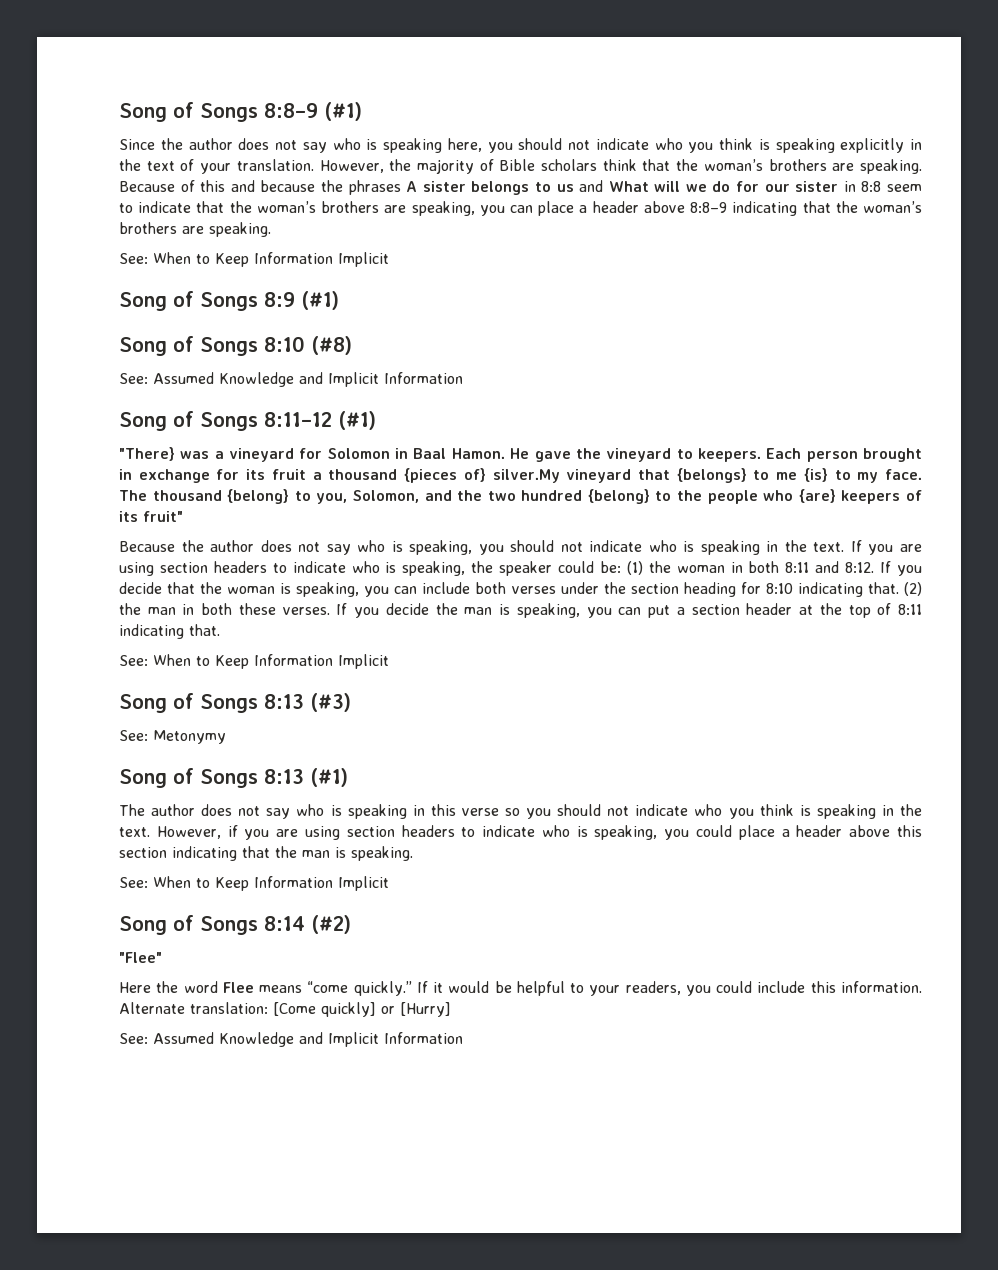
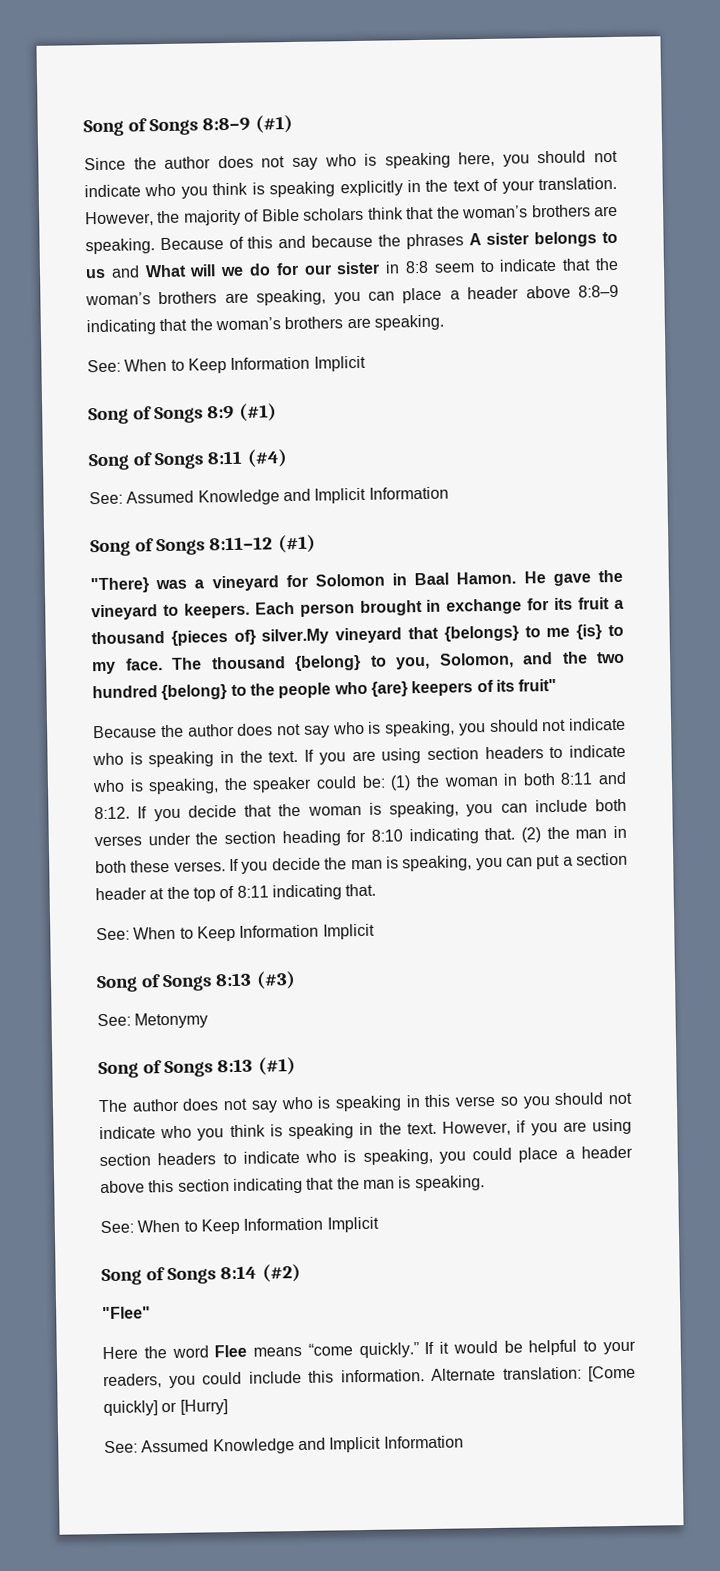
[264,336,352,355] 8:10 (#8) -> [207,449,288,468] 8:11 (#4)

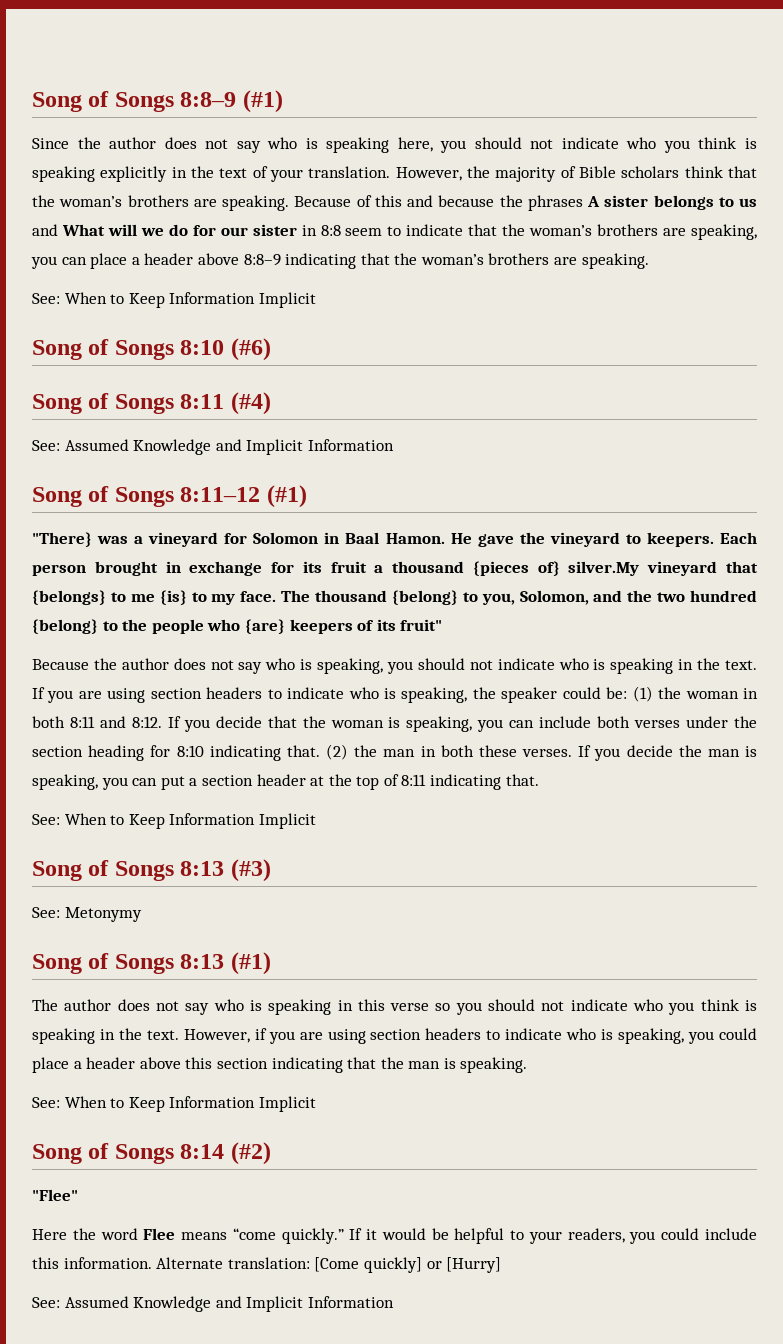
[207,403,277,422] 8:9 (#1) -> [180,338,271,361] 8:10 (#6)

